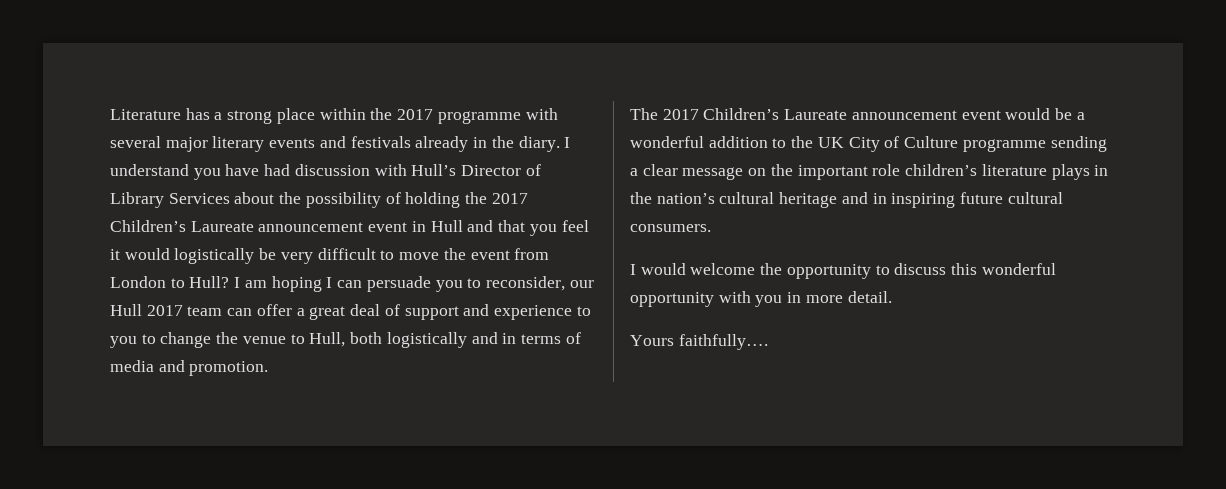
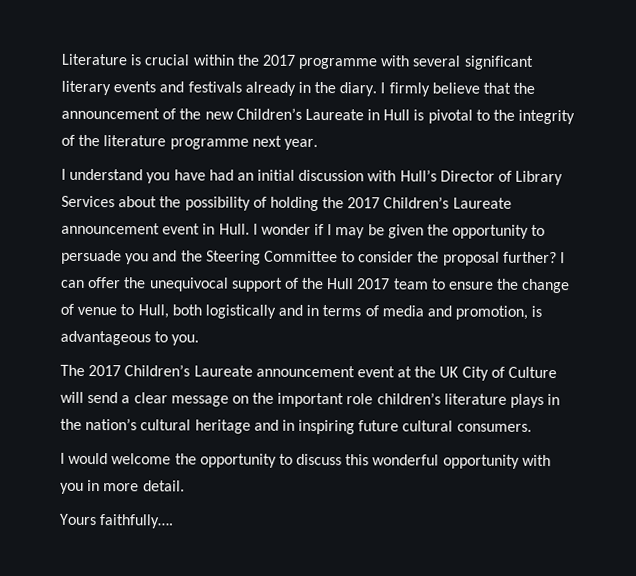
[185,108,315,124] has a strong place -> [130,54,191,66] is crucial
[165,137,208,152] major -> [463,55,534,70] significant
(571, 142) none -> [388,82,536,97] [61,107,576,125] [61,134,318,150] [61,168,66,180] firmly believe that the announcement of the new Children’s Laureate in Hull is pivotal to the integrity of the literature programme next year. // I
(291, 170) none -> [236,169,296,181] an initial
[430,220,589,236] [110,248,550,264] [110,276,594,292] [110,304,591,320] [110,332,239,348] Hull and that you feel it would logistically be very difficult to move the event from London to Hull? I am hoping I can persuade you to reconsider, our Hull 2017 team can offer a great deal of support and experience to you to change the -> [218,223,546,239] [61,249,566,266] [60,276,571,294] [60,303,74,315] Hull. I wonder if I may be given the opportunity to persuade you and the Steering Committee to consider the proposal further? I can offer the unequivocal support of the Hull 2017 team to ensure the change of
[189,361,269,376] promotion. -> [455,305,543,320] [60,330,200,346] promotion, is advantageous to you.
[1005,108,1085,120] [630,136,787,148] would be a wonderful addition to -> [397,366,413,378] at
[962,136,1107,152] programme sending -> [60,391,119,404] will send

